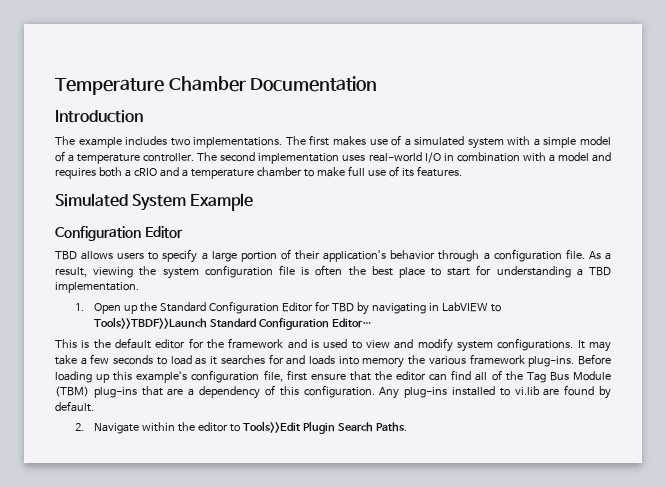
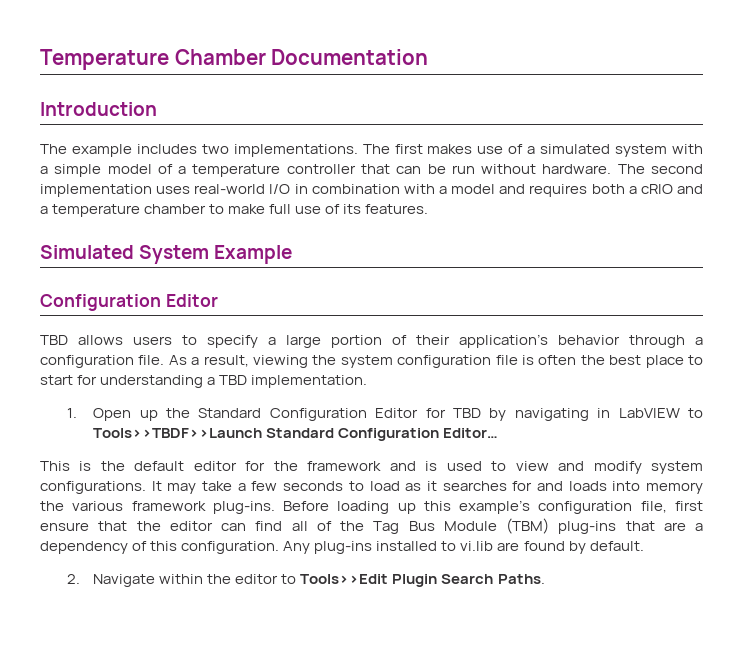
[143,153,195,162] controller. -> [286,164,612,174] controller that can be run without hardware.

